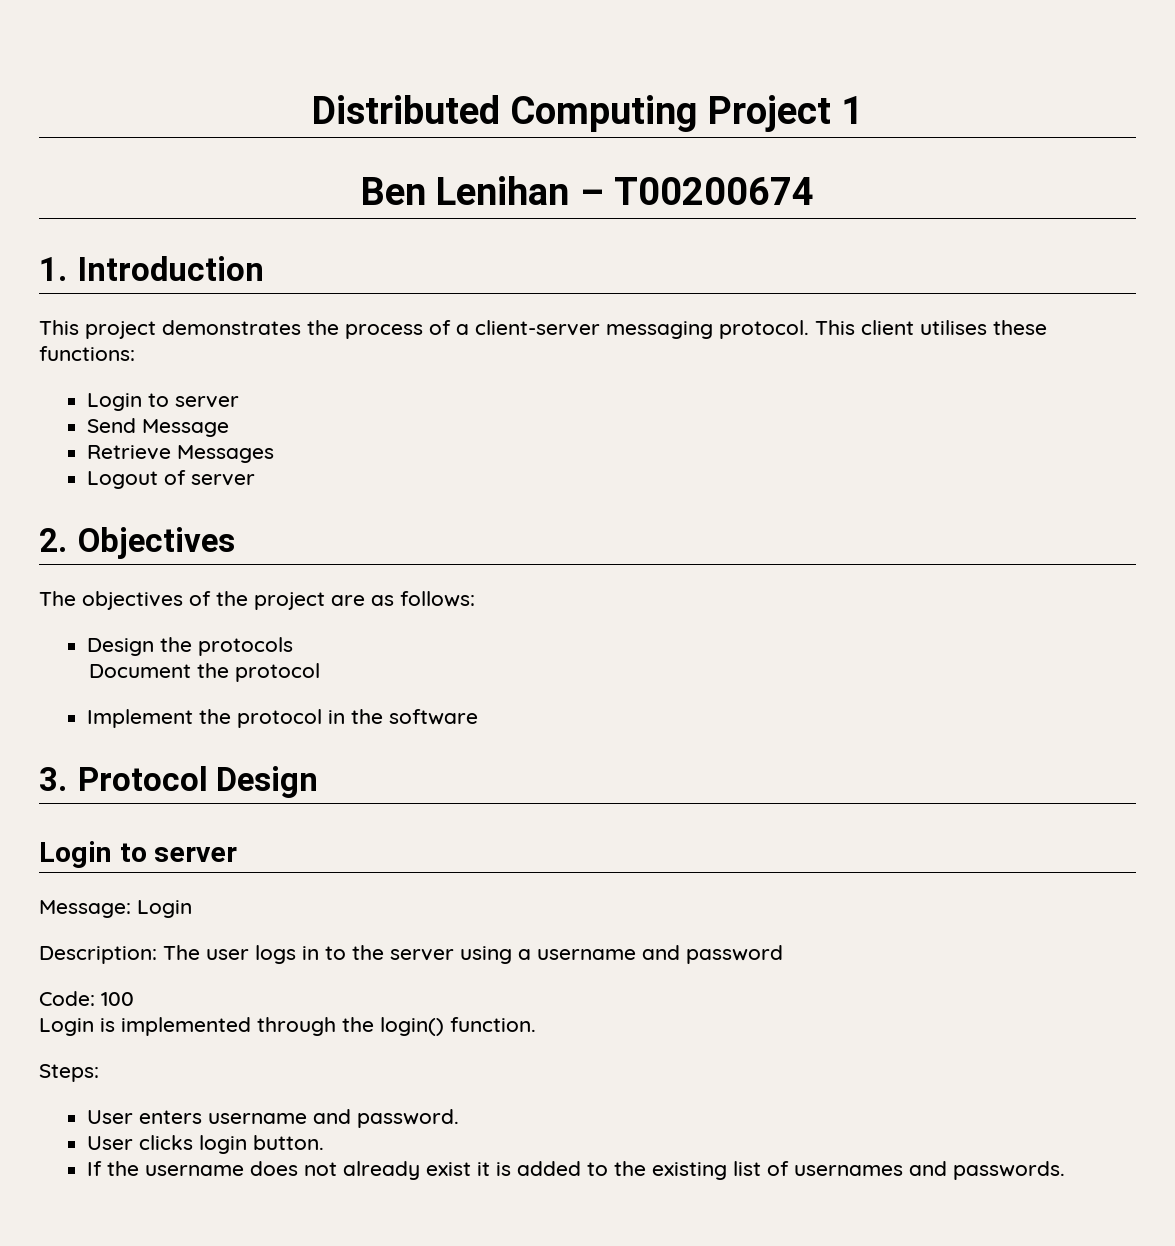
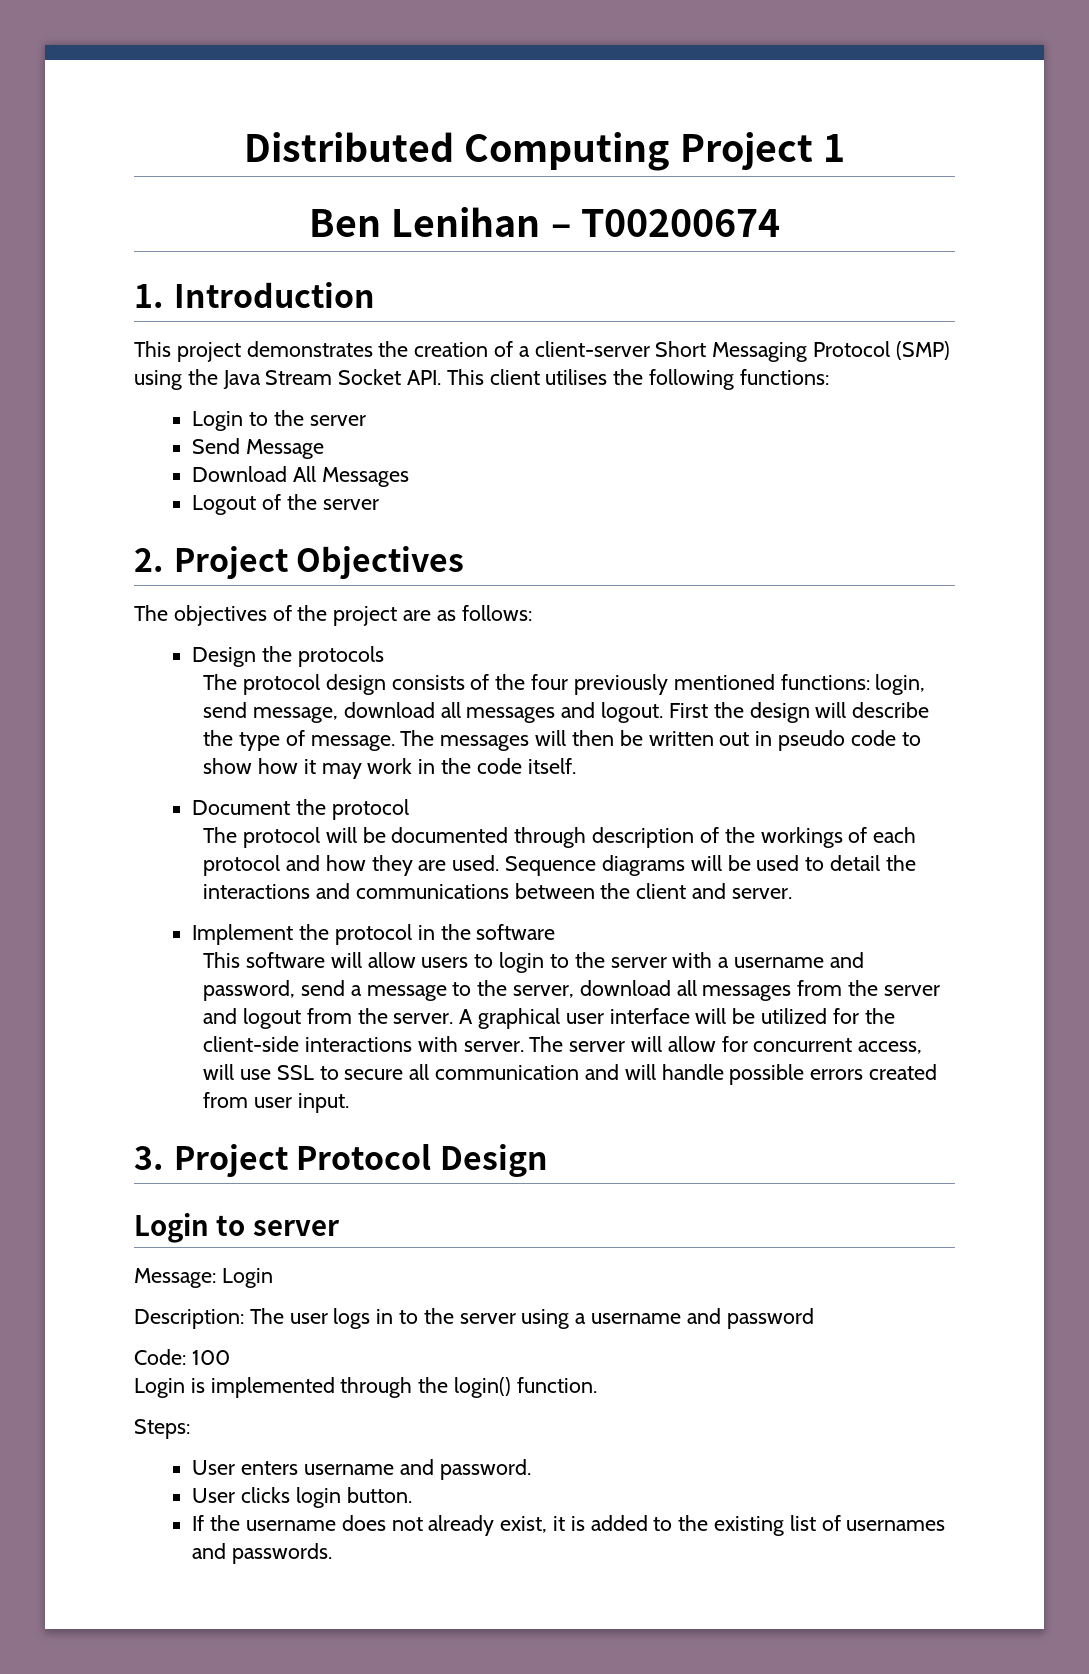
[345,324,423,339] process -> [414,342,489,357] creation
[606,320,809,339] messaging protocol. -> [655,341,950,362] [134,369,442,390] Short Messaging Protocol (SMP) using the Java Stream Socket API.
[993,320,1047,335] these -> [613,369,735,390] the following
(169, 400) none -> [273,410,304,426] the
[86,445,171,460] Retrieve -> [192,466,317,482] Download All
(186, 477) none -> [286,494,317,510] the
(67, 540) none -> [173,546,288,579] Project
[88,663,320,682] Document the protocol -> [203,674,926,695] [203,702,930,723] [203,730,921,751] [203,758,576,779] [192,799,409,820] [203,827,917,848] [203,855,916,876] [203,883,792,899] The protocol design consists of the four previously mentioned functions: login, send message, download all messages and logout. First the design will describe the type of message. The messages will then be written out in pseudo code to show how it may work in the code itself. // Document the protocol // The protocol will be documented through description of the workings of each protocol and how they are used. Sequence diagrams will be used to detail the interactions and communications between the client and server.
(478, 717) none -> [203,952,864,973] [203,980,940,1001] [203,1008,895,1029] [203,1036,923,1054] [203,1064,937,1085] [203,1092,349,1113] // This software will allow users to login to the server with a username and password, send a message to the server, download all messages from the server and logout from the server. A graphical user interface will be utilized for the client-side interactions with server. The server will allow for concurrent access, will use SSL to secure all communication and will handle possible errors created from user input.
(67, 779) none -> [173,1144,288,1177] Project
[425,1162,471,1176] exist -> [500,1516,548,1533] exist,

